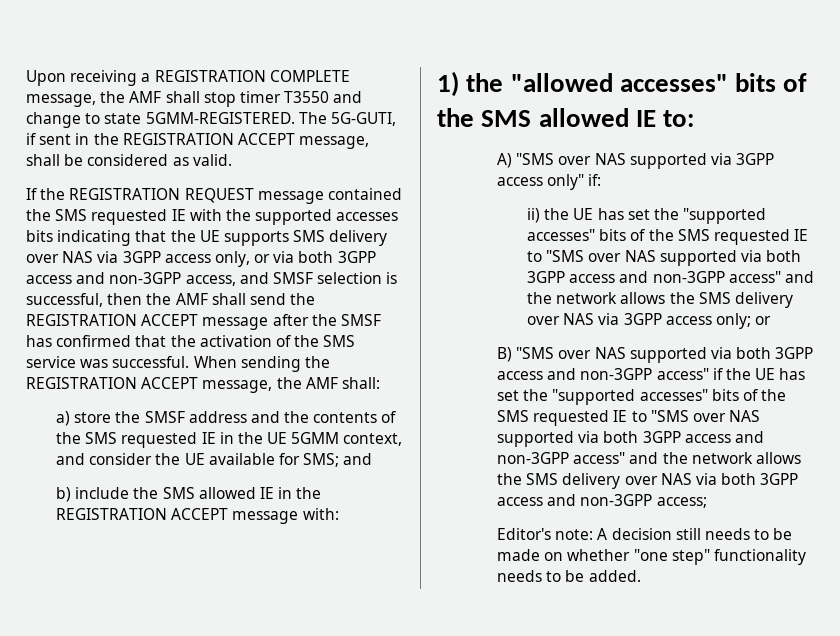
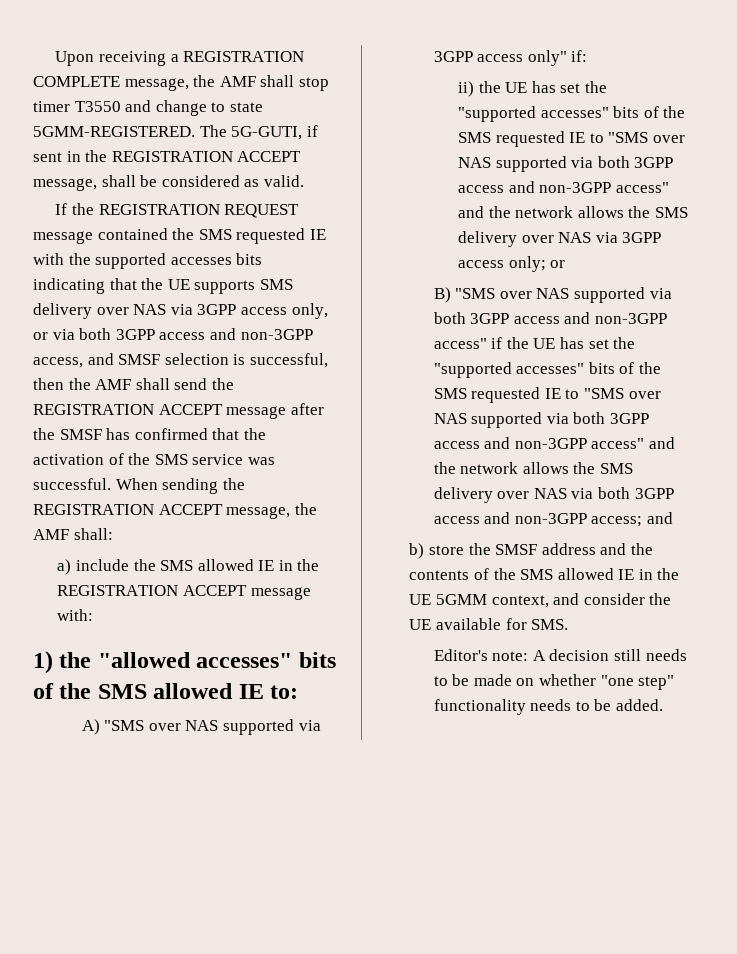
[74,411,397,423] [55,432,403,448] [55,453,373,467] [55,487,71,502] store the SMSF address and the contents of the SMS requested IE in the UE 5GMM context, and consider the UE available for SMS; and // b) -> (72, 567) none
(707, 502) none -> [647,512,674,524] [409,543,653,559] [409,568,680,580] [409,593,672,608] [409,618,569,630] and // b) store the SMSF address and the contents of the SMS allowed IE in the UE 5GMM context, and consider the UE available for SMS.

